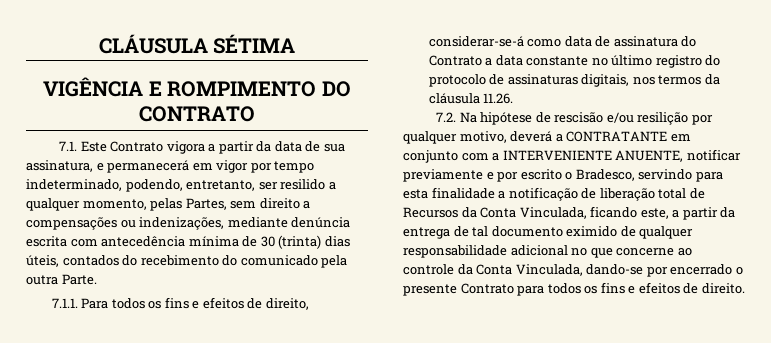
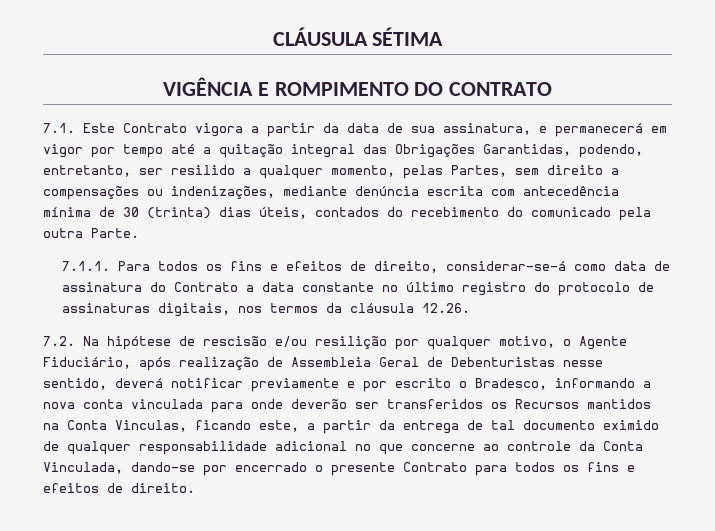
[26,179,122,191] indeterminado, -> [171,144,571,158] até a quitação integral das Obrigações Garantidas,
[483,93,514,104] 11.26. -> [422,303,471,313] 12.26.
[510,131,691,142] [403,150,684,163] deverá a CONTRATANTE em conjunto com a INTERVENIENTE ANUENTE, -> [563,336,627,350] [43,357,603,371] [43,378,163,390] o Agente Fiduciário, após realização de Assembleia Geral de Debenturistas nesse sentido, deverá
[638,169,723,182] [403,187,705,201] [403,207,587,219] servindo para esta finalidade a notificação de liberação total de Recursos da Conta Vinculada, -> [555,378,651,388] [43,399,651,413] [43,420,187,432] informando a nova conta vinculada para onde deverão ser transferidos os Recursos mantidos na Conta Vinculas,

